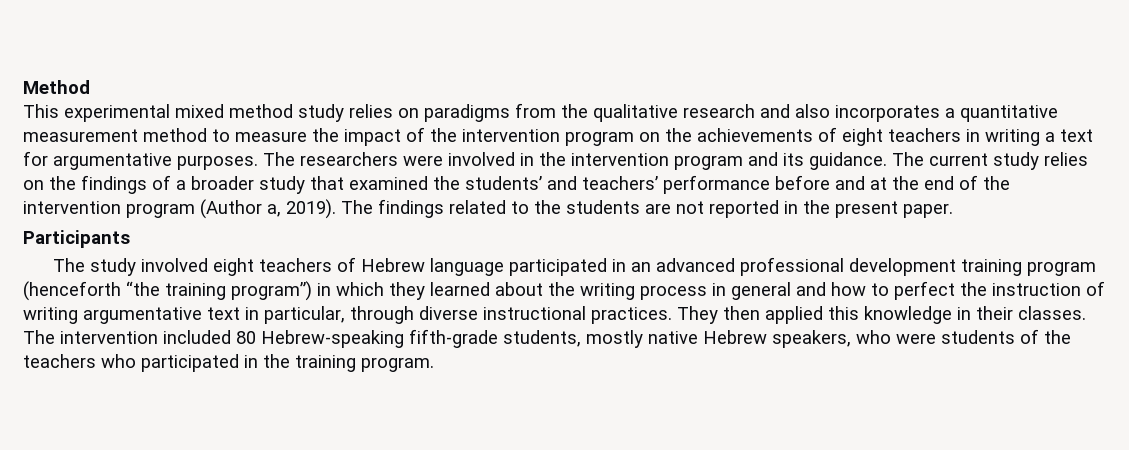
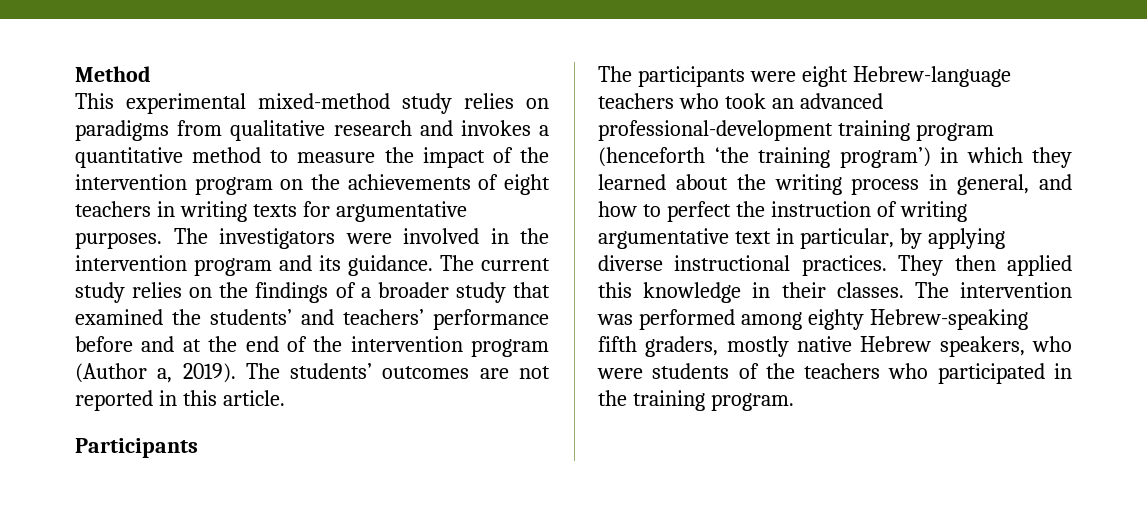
[175,104,293,118] mixed method -> [258,93,390,109] mixed-method
[561,104,588,118] the -> (223, 128) none
[795,104,940,122] also incorporates -> [460,120,531,136] invokes
[23,129,138,142] measurement -> (183, 157) none
[1045,129,1093,142] a text -> [252,204,297,217] texts
[300,152,398,166] researchers -> [219,228,335,249] investigators
[378,199,640,218] findings related to the students -> [290,363,470,379] students’ outcomes
[803,200,953,218] the present paper. -> [182,390,285,406] this article.
[89,257,1096,276] [23,281,312,301] study involved eight teachers of Hebrew language participated in an advanced professional development training program (henceforth “the training program”) -> [637,66,1011,87] [598,93,883,109] [598,120,994,141] [598,147,931,168] participants were eight Hebrew-language teachers who took an advanced professional-development training program (henceforth ‘the training program’)
[731,282,791,300] general -> [957,174,1030,195] general,
[350,306,414,324] through -> [899,228,1005,249] by applying
[163,329,581,348] included 80 Hebrew-speaking fifth-grade students, -> [597,309,1028,330] [598,336,719,357] was performed among eighty Hebrew-speaking fifth graders,

